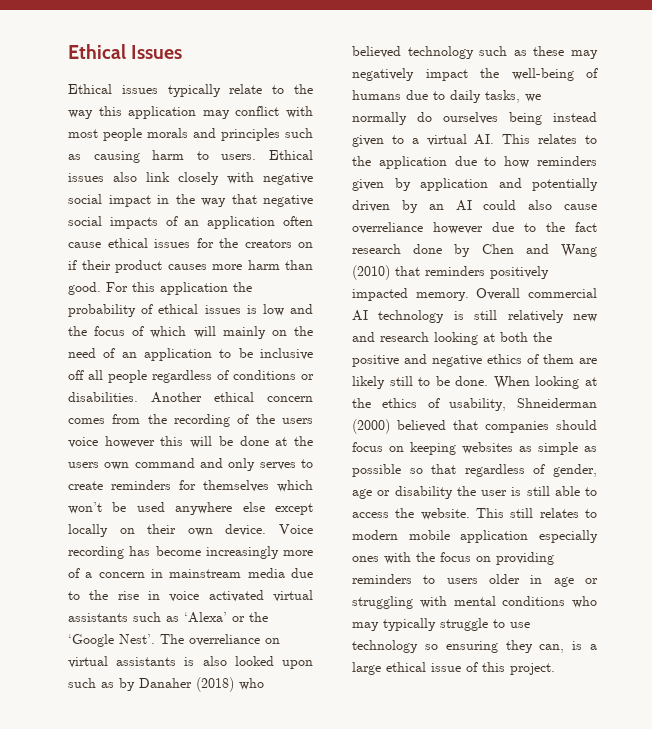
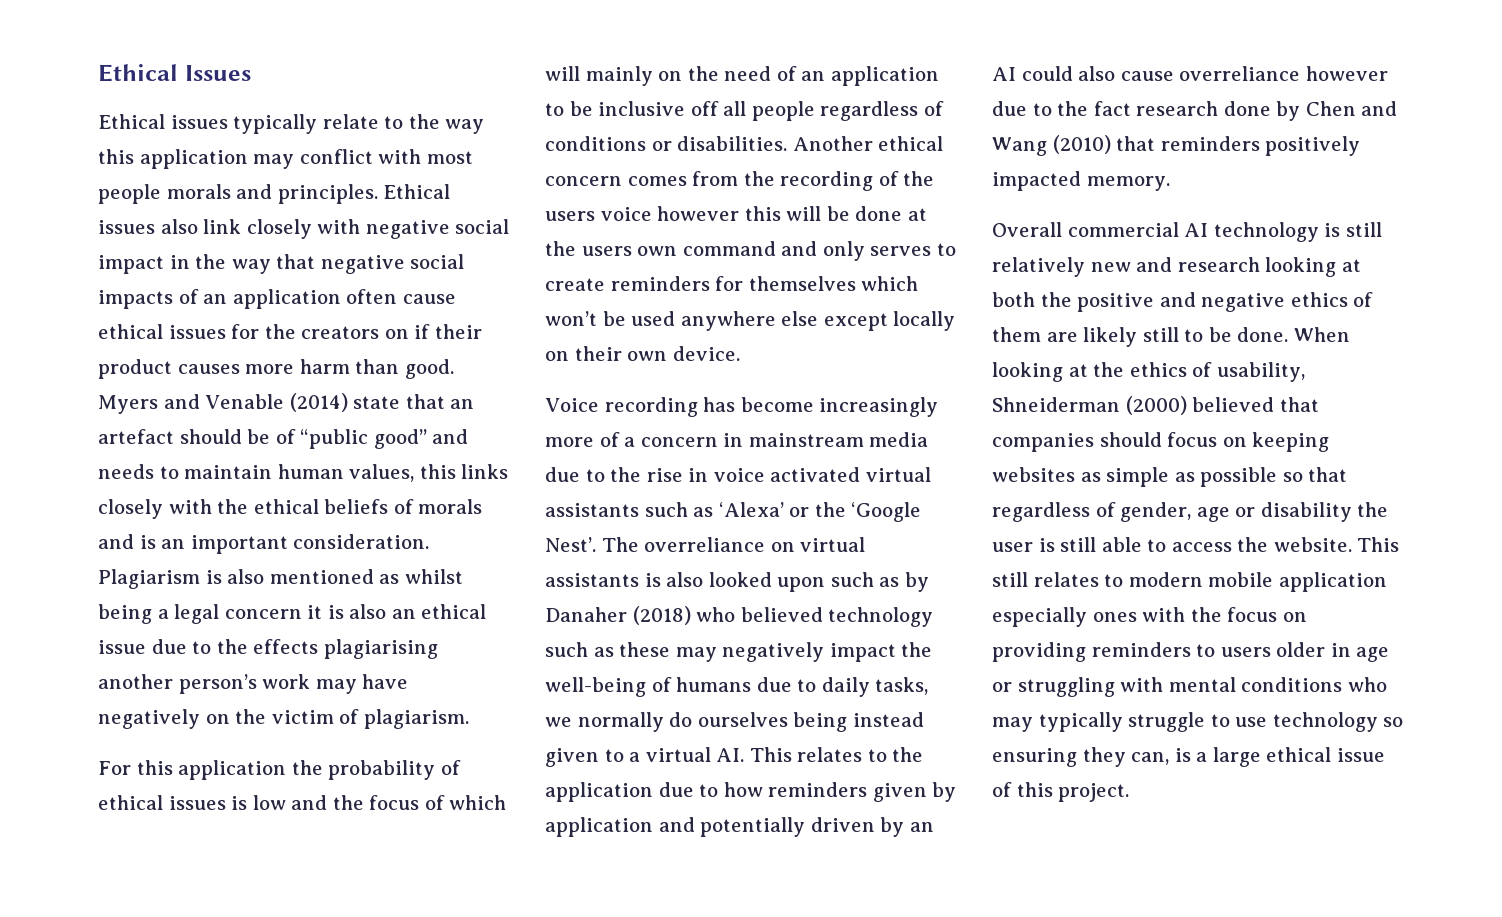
[221,128,313,141] [68,150,257,163] principles such as causing harm to users. -> [277,184,378,204] principles.
(101, 288) none -> [98,393,475,414] [98,429,469,449] [98,464,509,482] [98,499,483,519] [98,534,430,554] [98,569,463,589] [98,604,487,624] [98,639,438,659] [98,674,409,694] [98,709,469,729] Myers and Venable (2014) state that an artefact should be of “public good” and needs to maintain human values, this links closely with the ethical beliefs of morals and is an important consideration. Plagiarism is also mentioned as whilst being a legal concern it is also an ethical issue due to the effects plagiarising another person’s work may have negatively on the victim of plagiarism. //
(267, 530) none -> (740, 353) //
(469, 296) none -> (1170, 183) //

